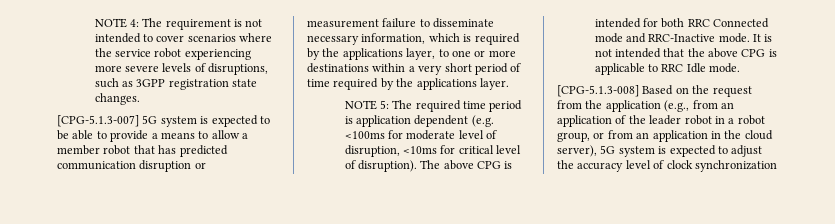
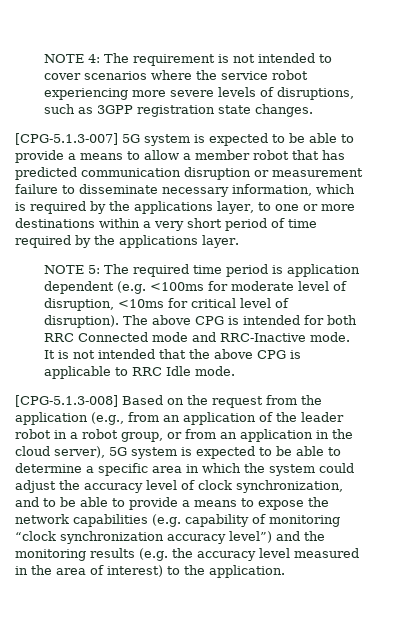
(728, 150) none -> [276,446,341,456] [15,463,354,476] be able to determine a specific area in which the system could
[694,160,777,172] synchronization -> [236,480,343,493] [15,497,329,510] [15,514,340,527] [15,531,325,544] [15,548,359,561] [15,565,285,578] synchronization, and to be able to provide a means to expose the network capabilities (e.g. capability of monitoring “clock synchronization accuracy level”) and the monitoring results (e.g. the accuracy level measured in the area of interest) to the application.

